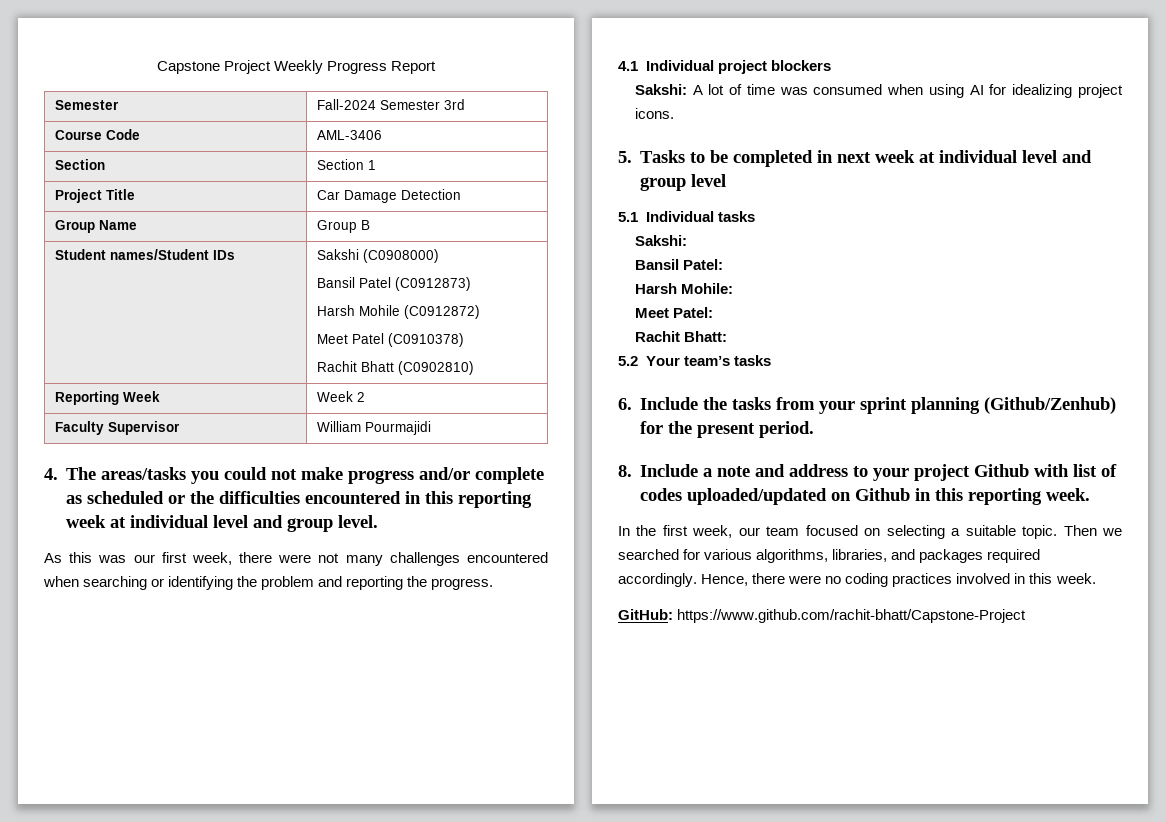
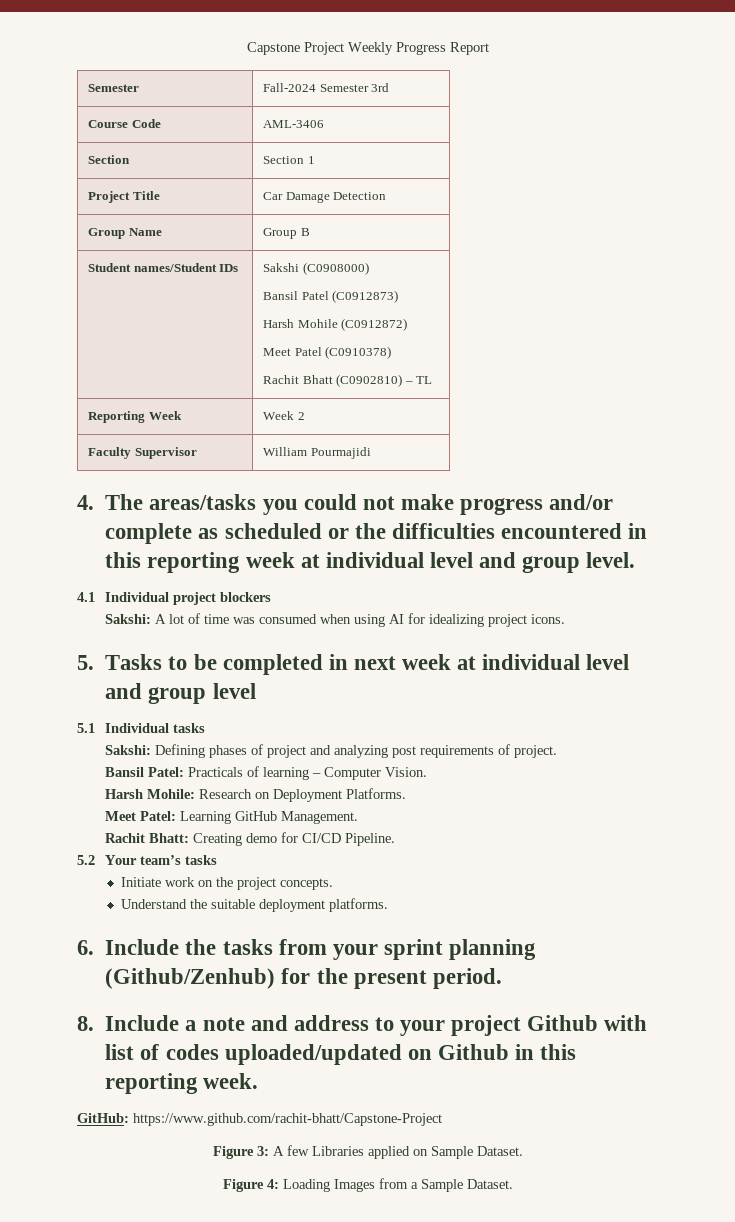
(475, 368) none -> [404,376,433,384] – TL
[44,552,548,566] [43,576,494,590] // As this was our first week, there were not many challenges encountered when searching or identifying the problem and reporting the progress. -> (635, 560) none
[634,259,723,270] [634,283,733,294] // Bansil Patel: // Harsh Mohile: -> [155,744,558,758] [105,766,428,780] [105,788,407,802] Defining phases of project and analyzing post requirements of project. // Bansil Patel: Practicals of learning – Computer Vision. // Harsh Mohile: Research on Deployment Platforms.
(713, 312) none -> [180,811,359,824] Learning GitHub Management.
(727, 336) none -> [193,832,396,846] Creating demo for CI/CD Pipeline.
(771, 360) none -> [121,877,334,890] [121,898,389,912] // Initiate work on the project concepts. // Understand the suitable deployment platforms.
[618,525,1122,539] [618,549,1041,563] [618,573,1096,587] [618,609,1027,623] In the first week, our team focused on selecting a suitable topic. Then we searched for various algorithms, libraries, and packages required accordingly. Hence, there were no coding practices involved in this week. // GitHub: https://www.github.com/rachit-bhatt/Capstone-Project -> [77,1113,442,1126] [212,1145,523,1159] [222,1178,513,1192] GitHub: https://www.github.com/rachit-bhatt/Capstone-Project // Figure 3: A few Libraries applied on Sample Dataset. // Figure 4: Loading Images from a Sample Dataset.

